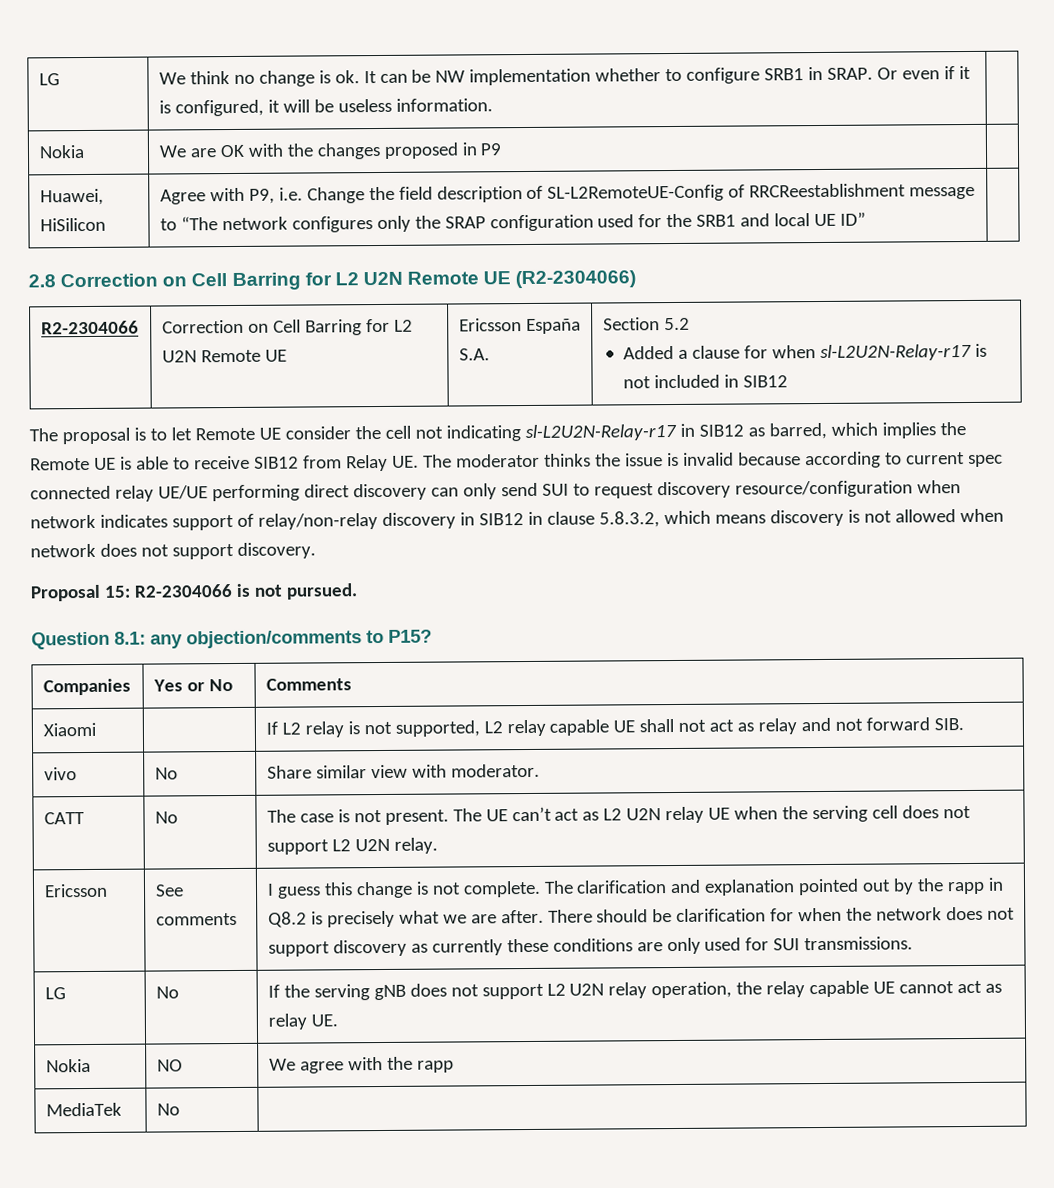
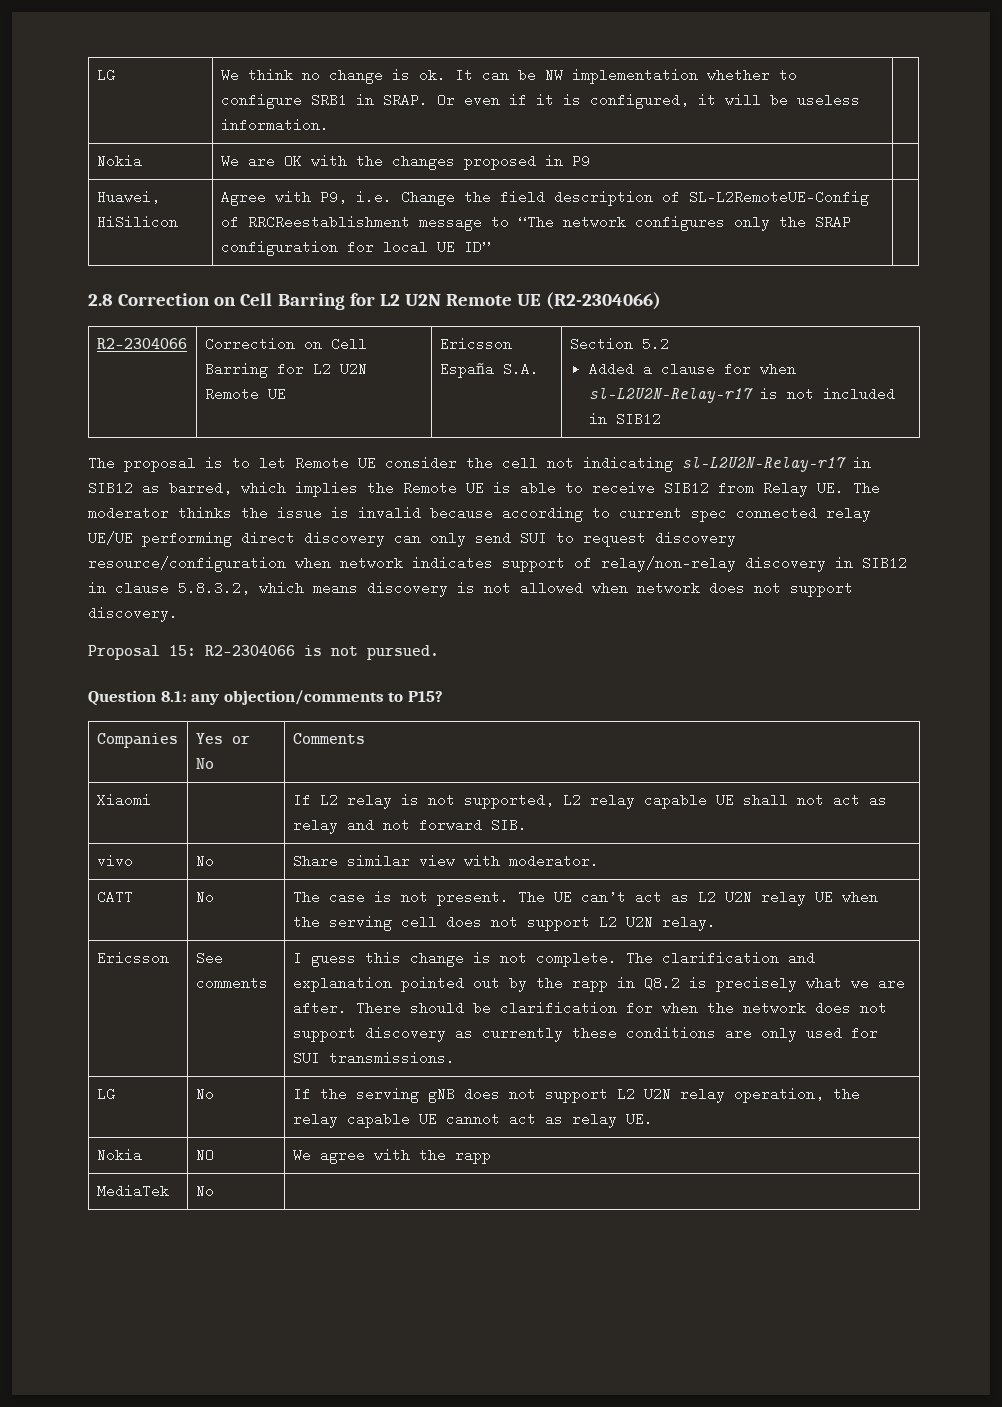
[597,213,771,228] used for the SRB1 and -> [346,240,374,254] for

